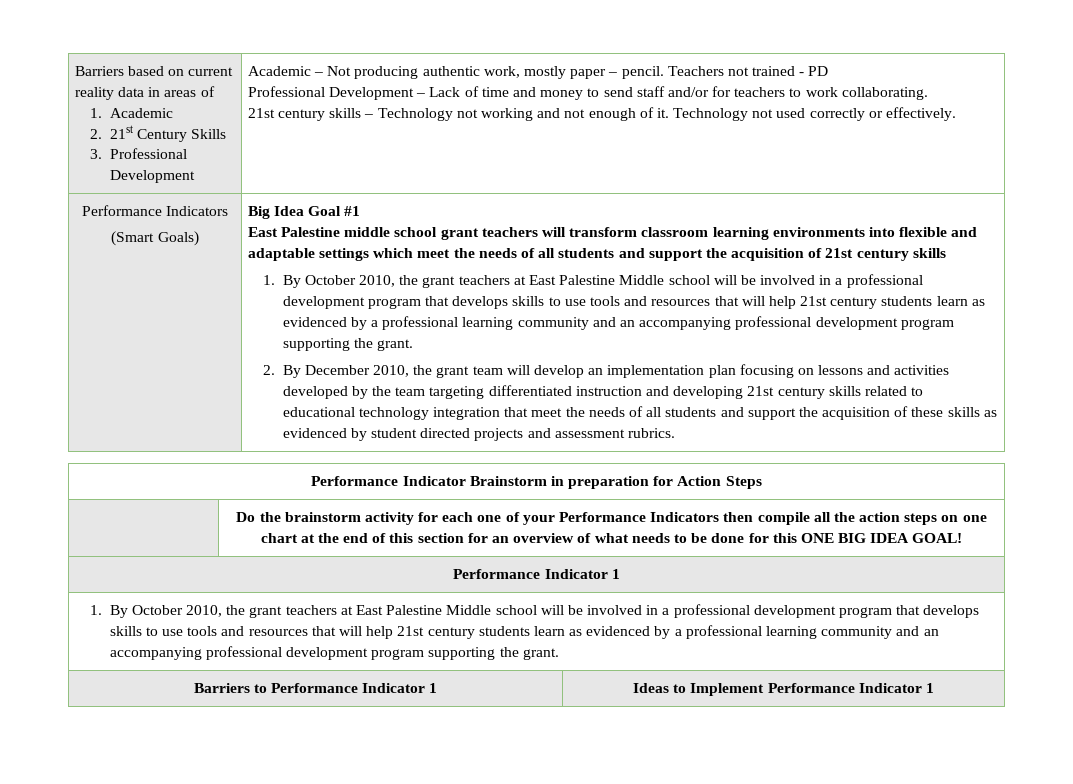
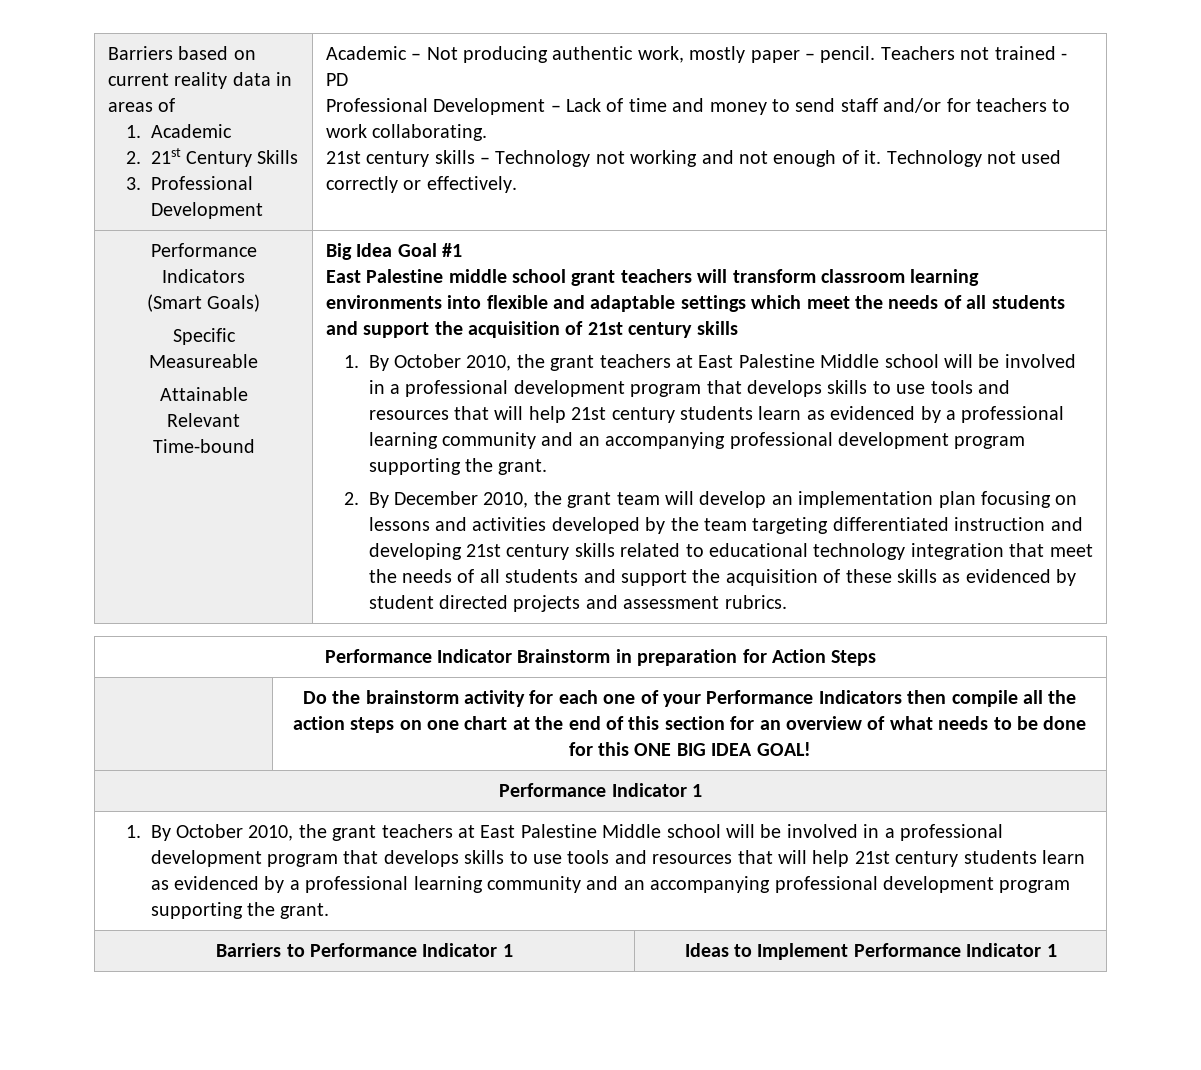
(199, 238) none -> [172,328,236,345] [149,354,258,368] [159,387,248,401] [167,413,240,427] [152,439,255,453] // Specific // Measureable // Attainable // Relevant // Time-bound

